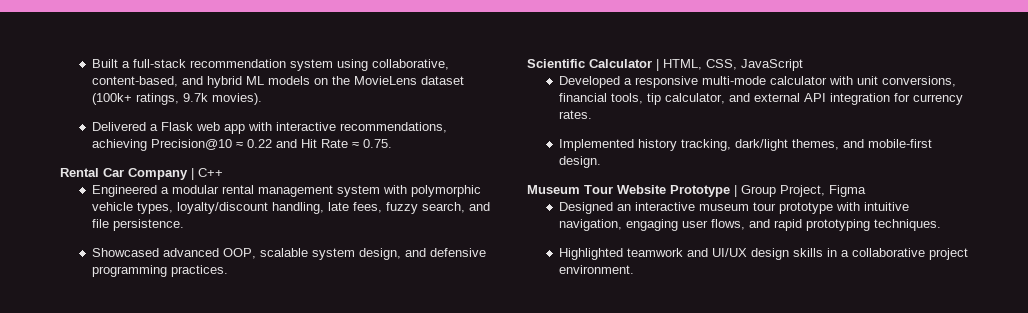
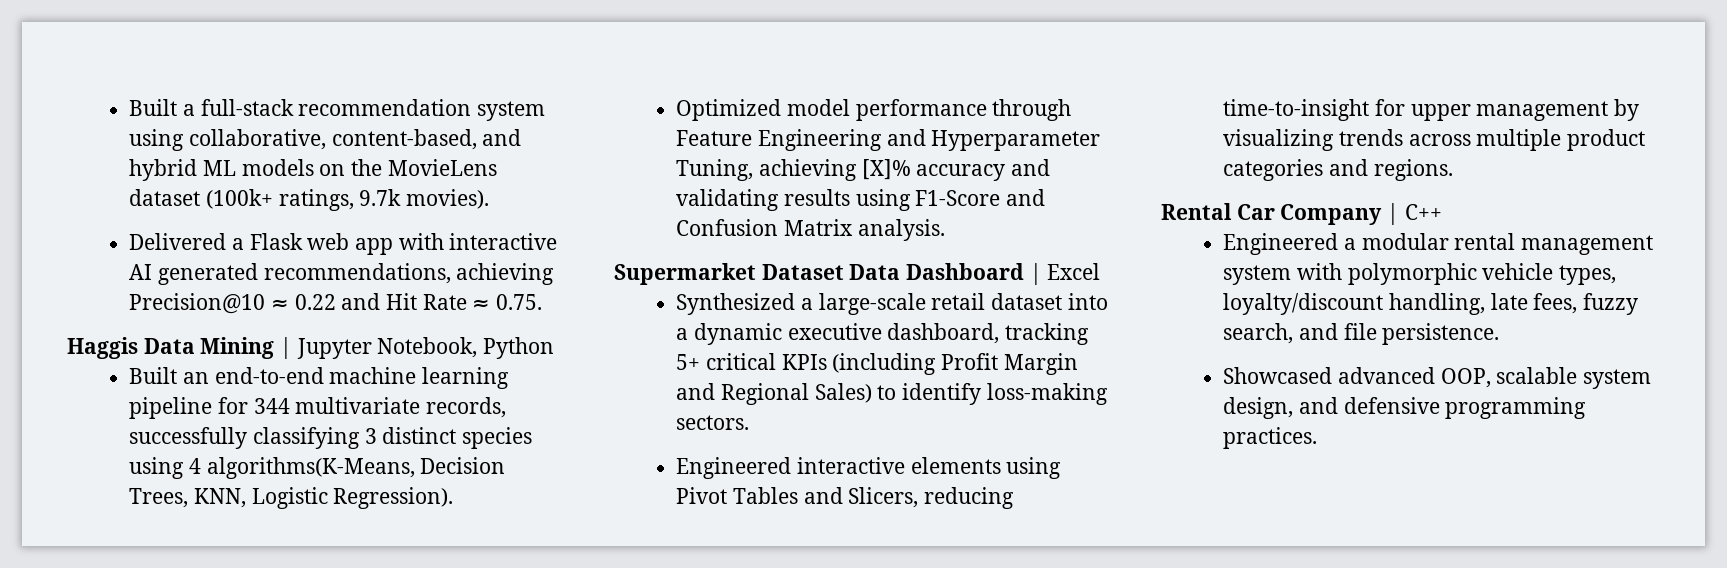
(336, 126) none -> [129,263,258,285] AI generated
(392, 143) none -> [67,337,555,359] [129,367,509,389] [129,397,506,419] [129,427,532,449] [129,457,506,479] [129,487,454,509] [676,99,1072,121] [676,129,1101,151] [676,159,1050,181] [676,189,1045,211] [676,219,945,241] [614,263,1101,285] [676,293,1108,315] [676,323,1089,345] [676,353,1078,375] [676,383,1108,405] [676,415,750,430] [676,457,1062,479] [676,487,1014,509] [1223,99,1639,121] [1223,129,1645,151] [1223,159,1453,181] // Haggis Data Mining | Jupyter Notebook, Python // Built an end-to-end machine learning pipeline for 344 multivariate records, successfully classifying 3 distinct species using 4 algorithms(K-Means, Decision Trees, KNN, Logistic Regression). // Optimized model performance through Feature Engineering and Hyperparameter Tuning, achieving [X]% accuracy and validating results using F1-Score and Confusion Matrix analysis. // Supermarket Dataset Data Dashboard | Excel // Synthesized a large-scale retail dataset into a dynamic executive dashboard, tracking 5+ critical KPIs (including Profit Margin and Regional Sales) to identify loss-making sectors. // Engineered interactive elements using Pivot Tables and Slicers, reducing time-to-insight for upper management by visualizing trends across multiple product categories and regions.
[527,59,803,71] [558,76,956,88] [558,93,963,105] [558,110,592,119] [558,139,932,151] [558,156,601,168] [527,185,866,197] [558,202,909,214] [558,219,941,231] [558,248,968,260] [558,265,634,274] // Scientific Calculator | HTML, CSS, JavaScript // Developed a responsive multi-mode calculator with unit conversions, financial tools, tip calculator, and external API integration for currency rates. // Implemented history tracking, dark/light themes, and mobile-first design. // Museum Tour Website Prototype | Group Project, Figma // Designed an interactive museum tour prototype with intuitive navigation, engaging user flows, and rapid prototyping techniques. // Highlighted teamwork and UI/UX design skills in a collaborative project environment. -> (1318, 438) none

